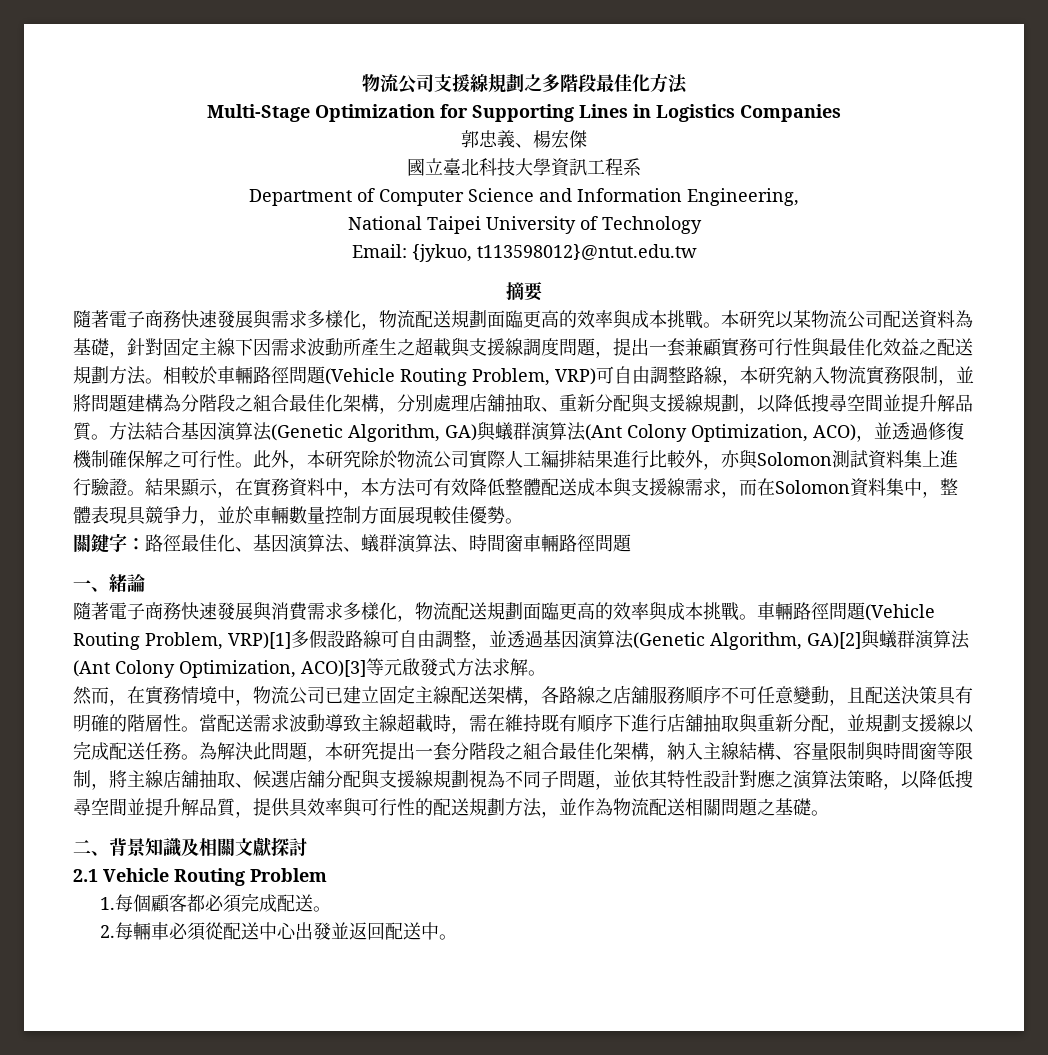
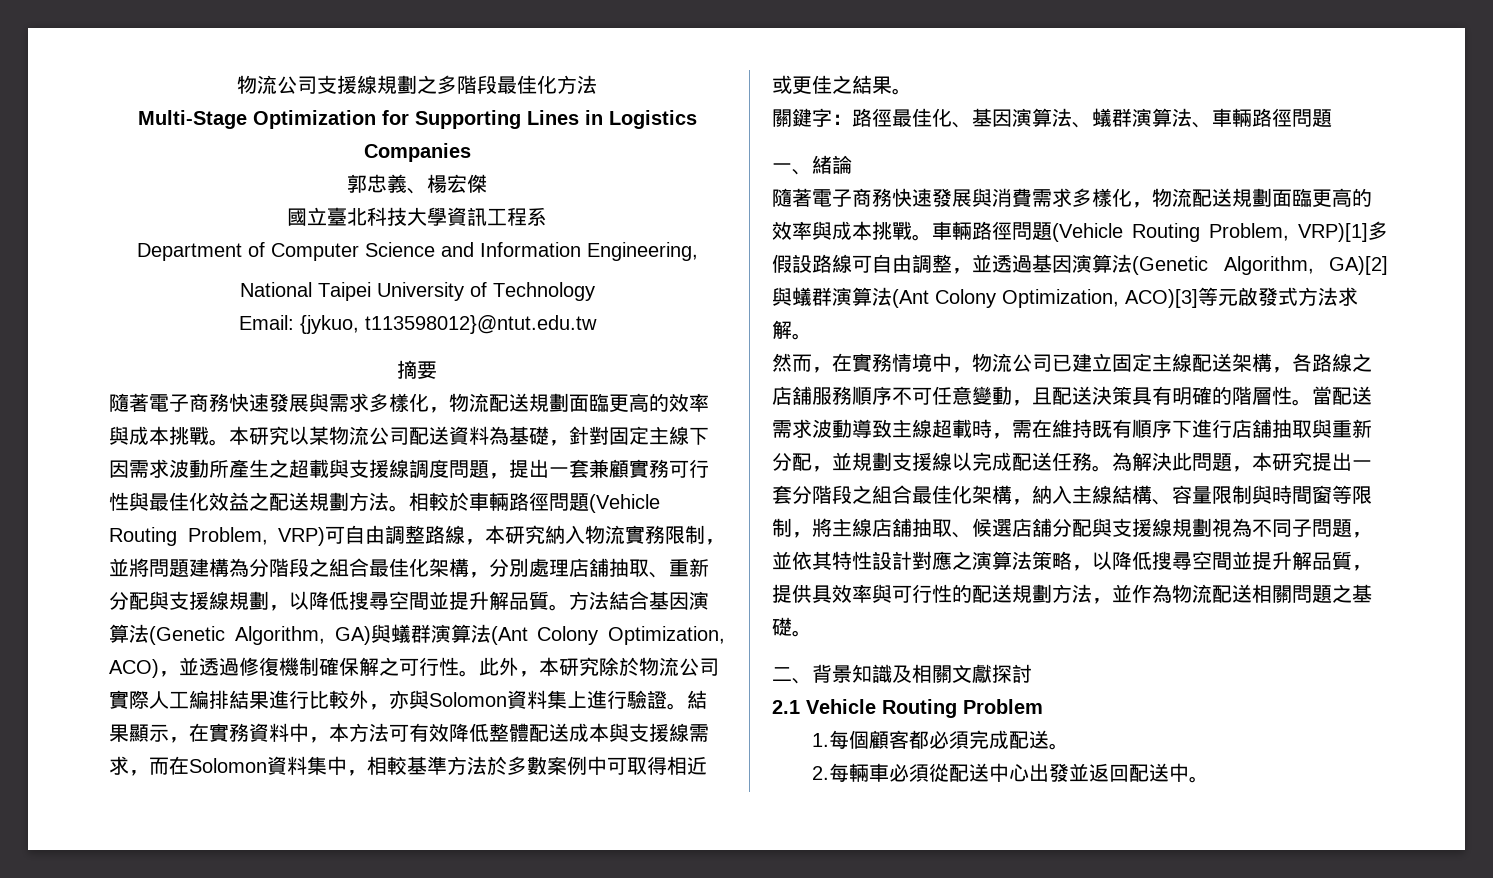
[832,450,868,468] 測試 -> (507, 699) none
[940,478,958,495] [73,506,505,526] 整體表現具競爭力，並於車輛數量控制方面展現較佳優勢 -> [367,756,707,775] [772,75,892,94] 相較基準方法於多數案例中可取得相近或更佳之結果
[469,534,523,552] 時間窗 -> (1212, 125) none

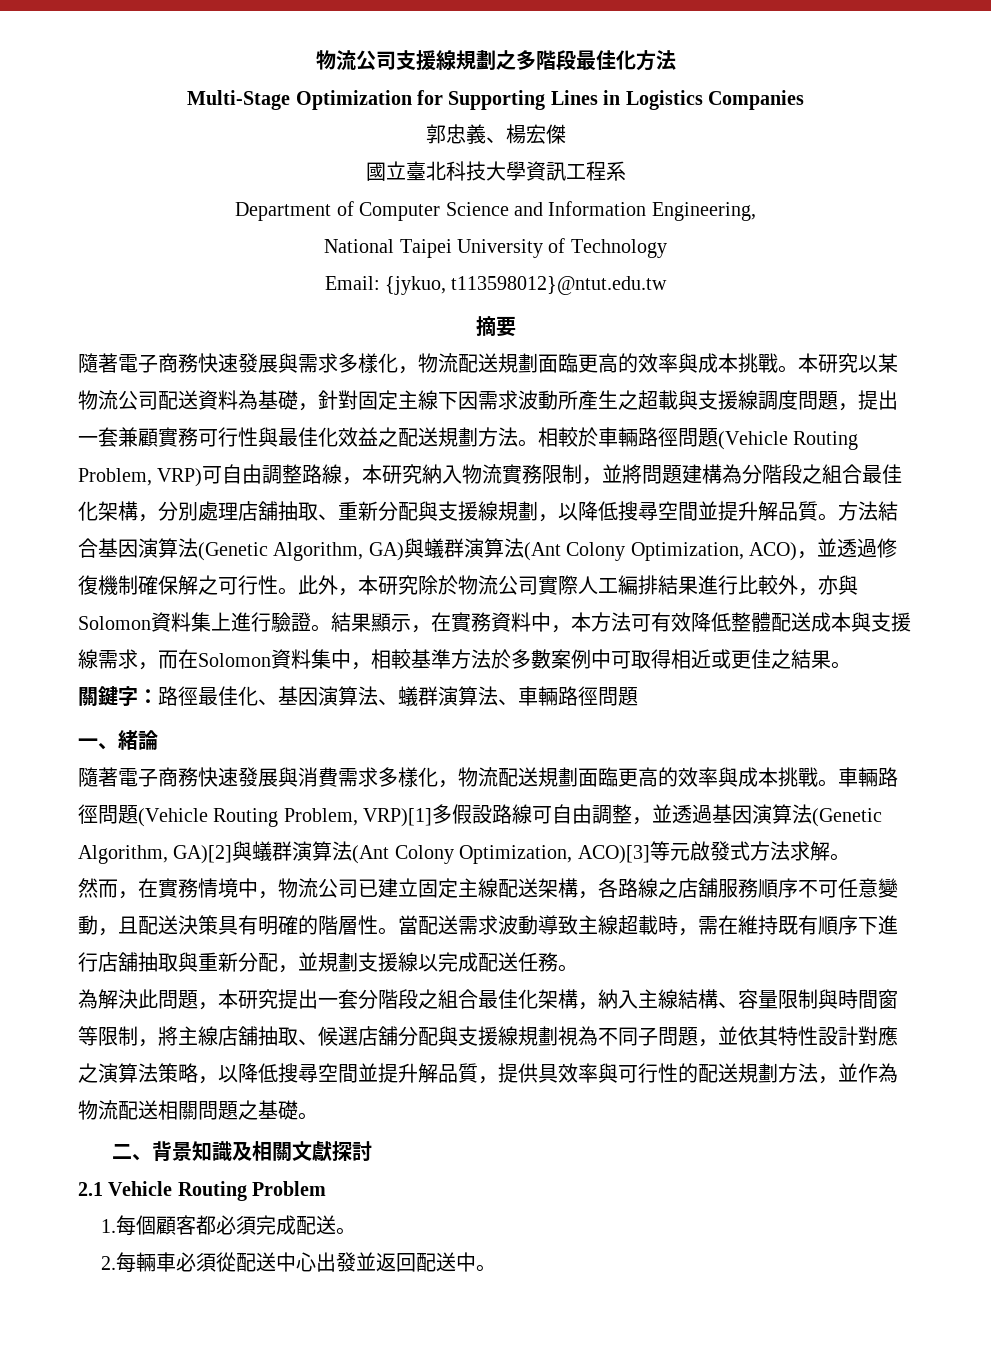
(1112, 468) none -> (578, 968) //

